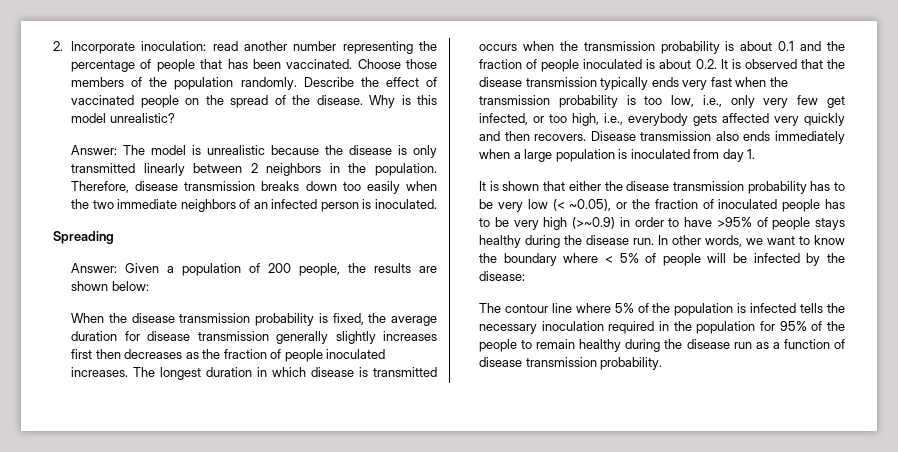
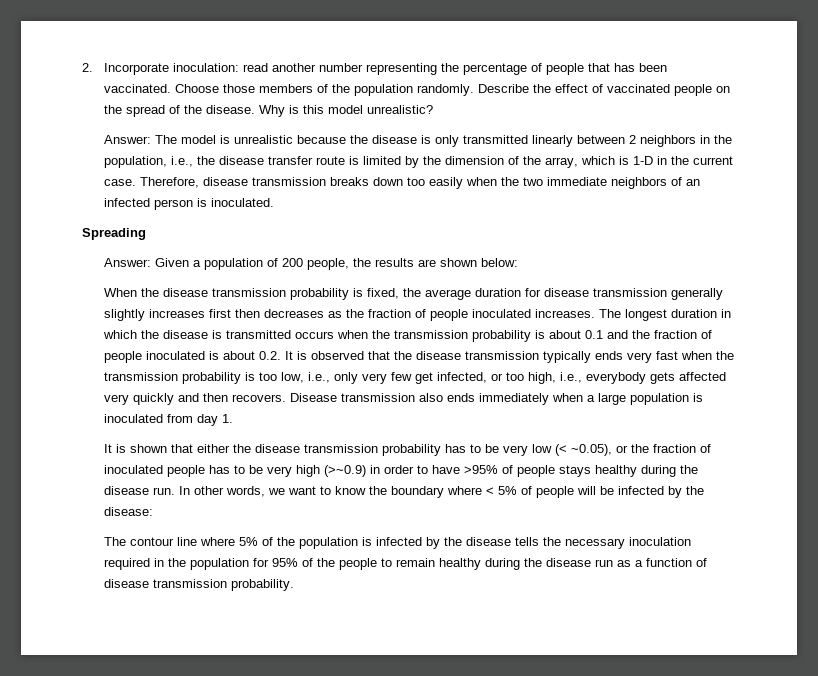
[375,163,437,176] population. -> [104,156,734,168] [104,179,137,186] population, i.e., the disease transfer route is limited by the dimension of the array, which is 1-D in the current case.
(307, 372) none -> [141,330,160,339] the
(797, 308) none -> [426,537,512,549] by the disease

